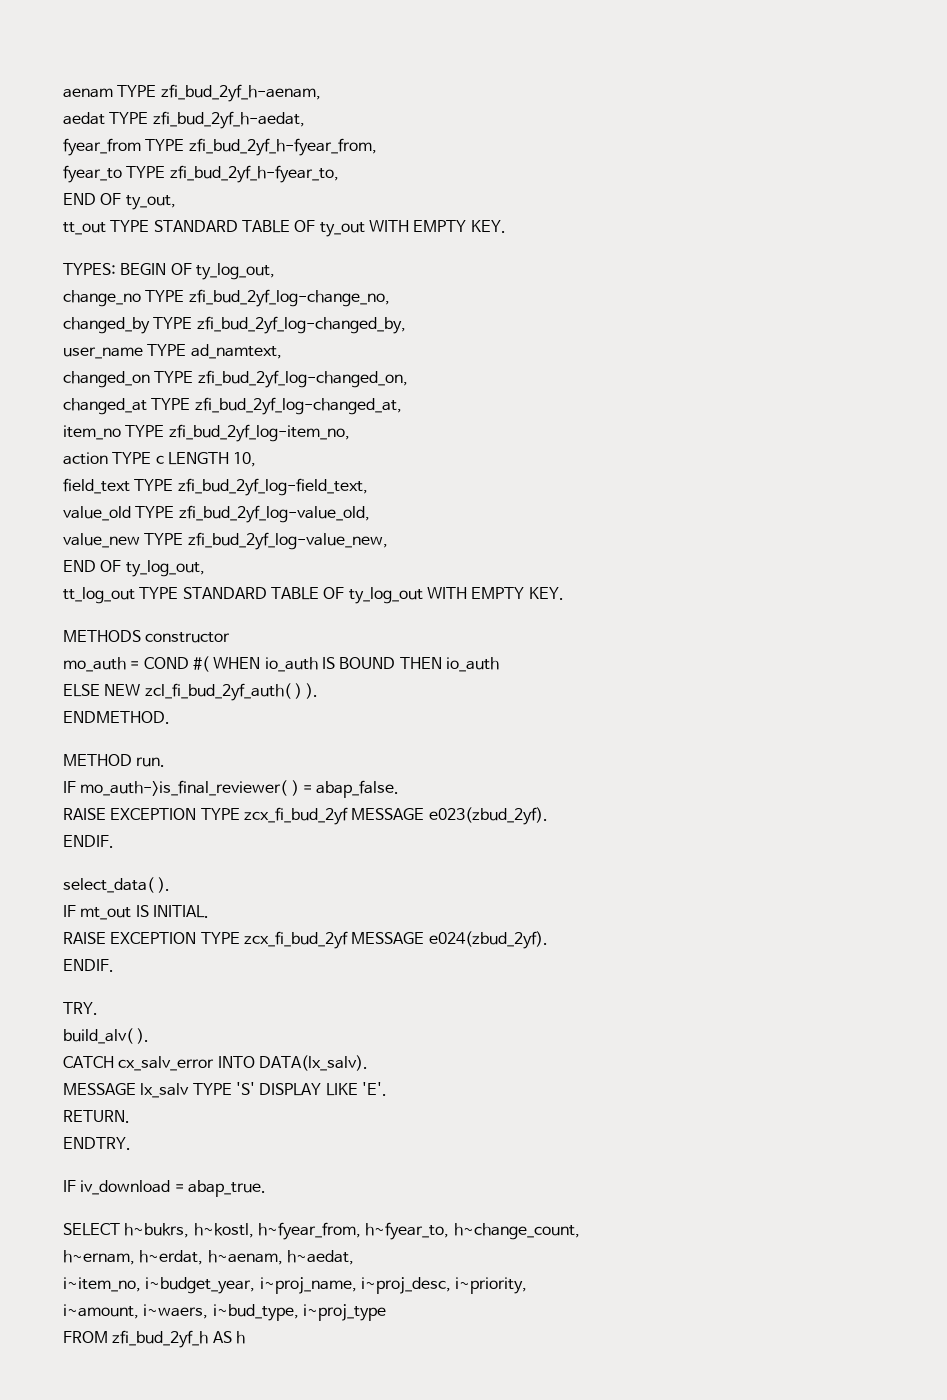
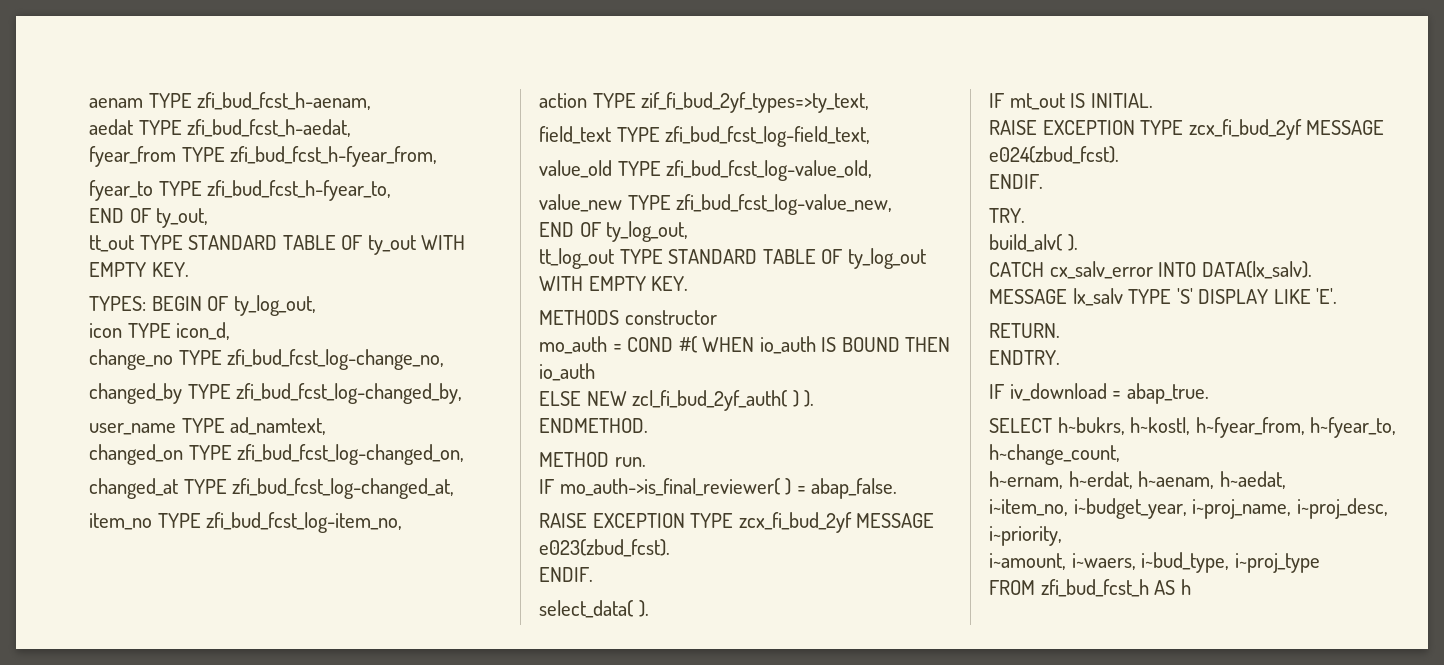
[160,84,321,102] zfi_bud_2yf_h-aenam, -> [197,92,372,110] zfi_bud_fcst_h-aenam,
[152,111,305,129] zfi_bud_2yf_h-aedat, -> [187,119,352,137] zfi_bud_fcst_h-aedat,
[188,138,377,156] zfi_bud_2yf_h-fyear_from, -> [230,146,438,167] zfi_bud_fcst_h-fyear_from,
[169,165,339,183] zfi_bud_2yf_h-fyear_to, -> [207,180,392,201] zfi_bud_fcst_h-fyear_to,
(275, 271) none -> [89,322,231,340] // icon TYPE icon_d,
[188,289,390,307] zfi_bud_2yf_log-change_no, -> [227,349,445,370] zfi_bud_fcst_log-change_no,
[196,316,406,334] zfi_bud_2yf_log-changed_by, -> [236,383,463,404] zfi_bud_fcst_log-changed_by,
[197,370,408,388] zfi_bud_2yf_log-changed_on, -> [237,444,465,465] zfi_bud_fcst_log-changed_on,
[194,397,402,415] zfi_bud_2yf_log-changed_at, -> [232,478,455,499] zfi_bud_fcst_log-changed_at,
[168,424,350,442] zfi_bud_2yf_log-item_no, -> [206,512,403,533] zfi_bud_fcst_log-item_no,
[155,452,257,467] c LENGTH 10, -> [641,92,870,113] zif_fi_bud_2yf_types=>ty_text,
[177,478,368,496] zfi_bud_2yf_log-field_text, -> [665,126,871,147] zfi_bud_fcst_log-field_text,
[178,505,370,523] zfi_bud_2yf_log-value_old, -> [666,160,873,181] zfi_bud_fcst_log-value_old,
[187,532,388,550] zfi_bud_2yf_log-value_new, -> [676,194,893,215] zfi_bud_fcst_log-value_new,
[428,807,548,825] e023(zbud_2yf). -> [539,539,670,557] e023(zbud_fcst).
[428,931,548,949] e024(zbud_2yf). -> [989,146,1119,164] e024(zbud_fcst).
[112,1330,209,1348] zfi_bud_2yf_h -> [1040,579,1149,597] zfi_bud_fcst_h

